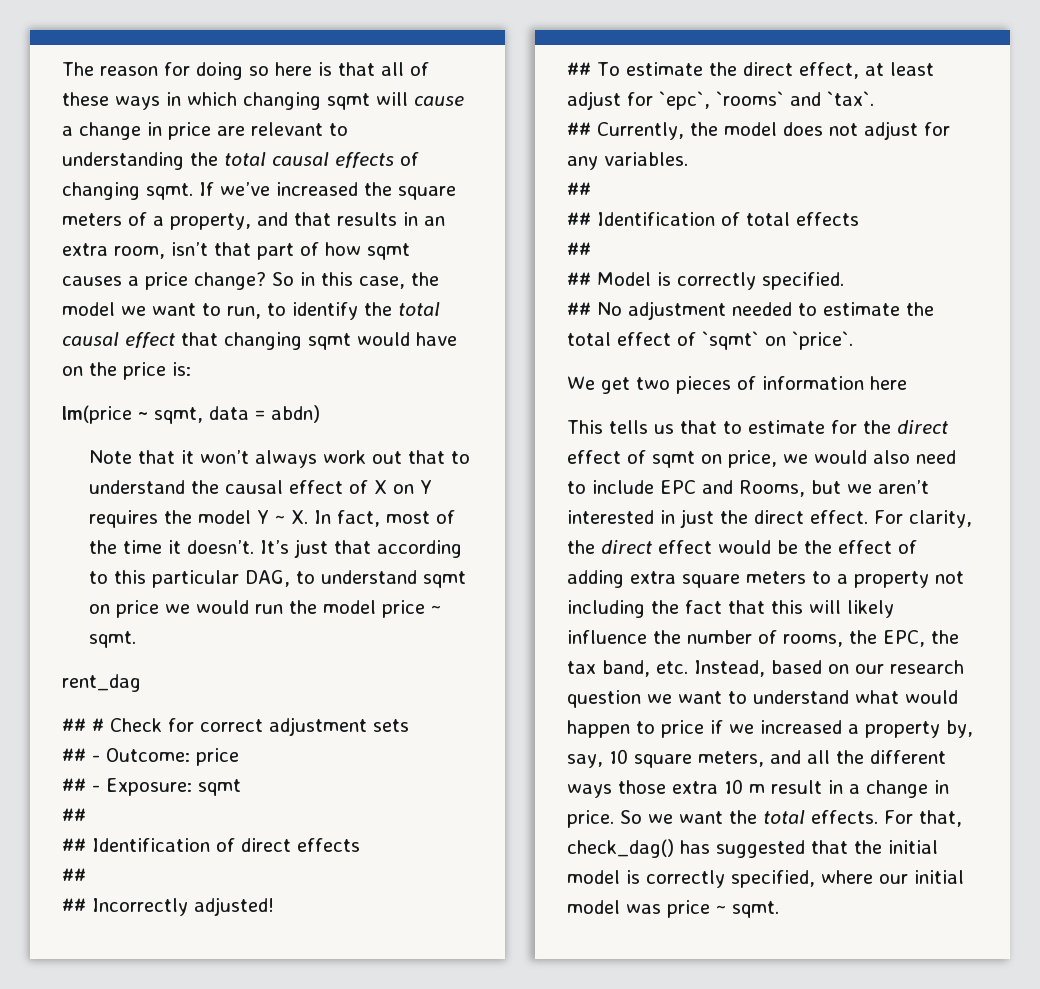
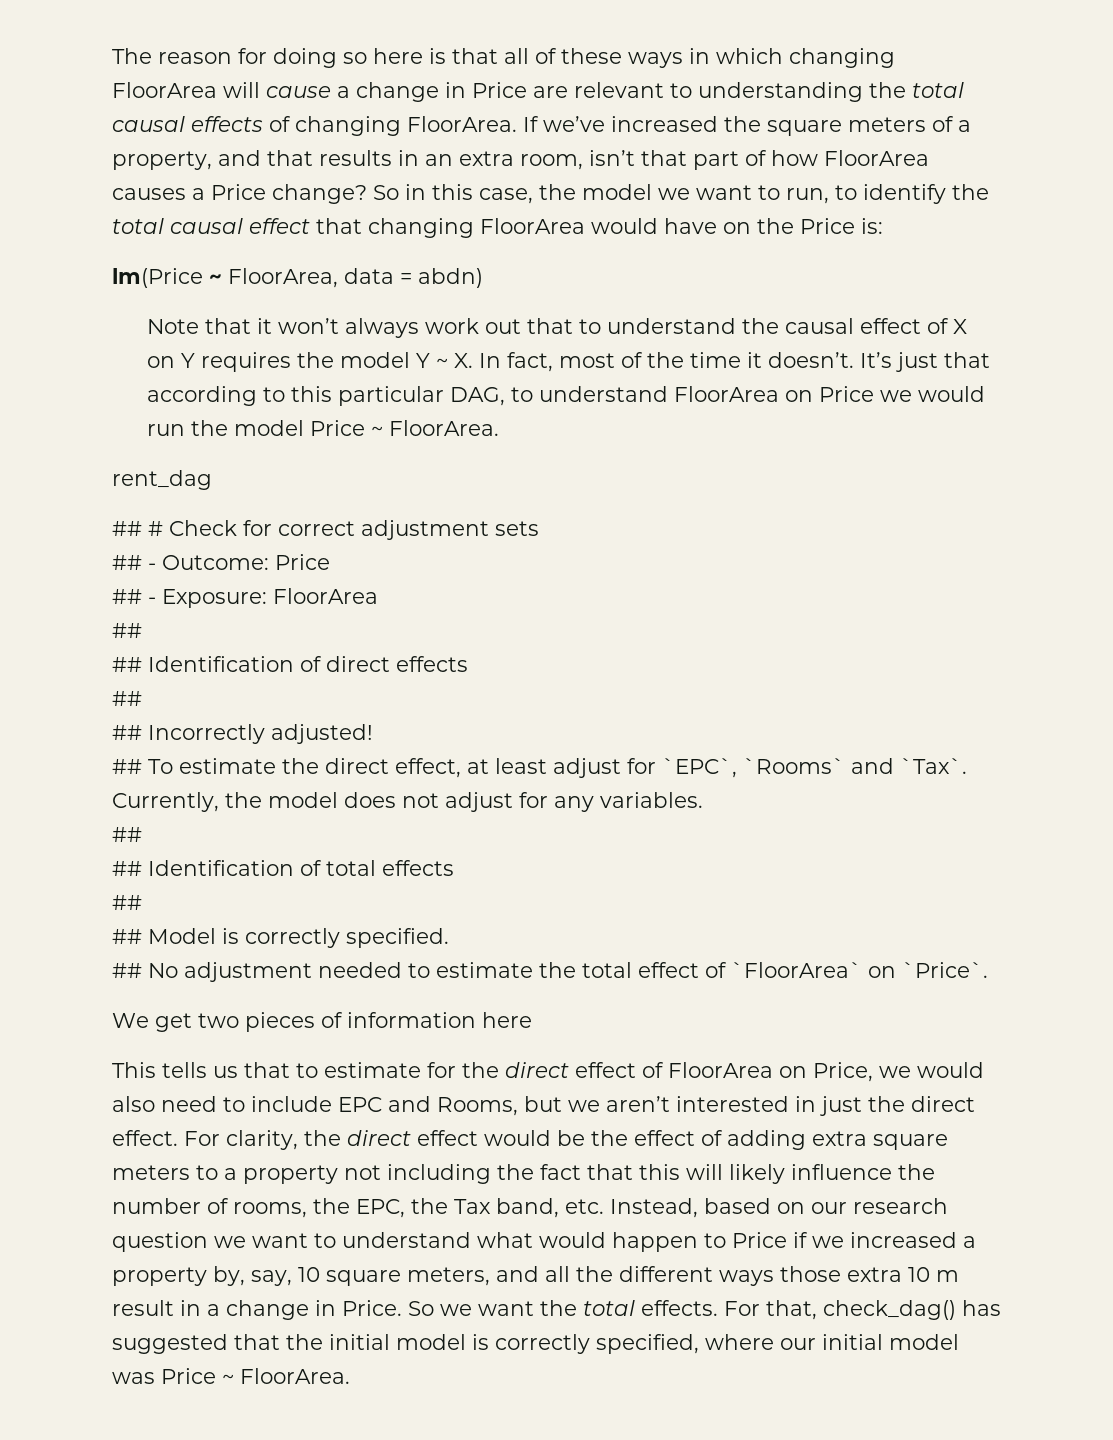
[327,93,370,110] sqmt -> [112,82,217,98] FloorArea
[168,122,211,140] price -> [472,82,527,98] Price
[146,183,193,200] sqmt. -> [407,116,517,132] FloorArea.
[367,243,410,260] sqmt -> [824,150,929,166] FloorArea
[145,272,188,290] price -> [211,184,266,200] Price
[308,333,351,350] sqmt -> [480,218,585,234] FloorArea
[123,362,166,380] price -> [800,218,855,234] Price
[62,405,203,424] lm(price ~ sqmt, -> [112,268,338,288] lm(Price ~ FloorArea,
[423,571,467,588] [89,600,160,618] sqmt on price -> [674,386,875,402] FloorArea on Price
[382,600,442,618] [89,631,137,648] price ~ sqmt. -> [310,420,500,436] Price ~ FloorArea.
[196,748,239,766] price -> [275,554,330,570] Price
[198,779,241,796] sqmt -> [273,588,378,604] FloorArea
[659,91,874,110] [567,122,591,136] `epc`, `rooms` and `tax`. // ## -> [662,758,967,778] `EPC`, `Rooms` and `Tax`.
[702,331,853,350] `sqmt` on `price`. -> [731,962,988,978] `FloorArea` on `Price`.
[652,450,777,468] sqmt on price, -> [668,1062,873,1082] FloorArea on Price,
[567,661,596,674] tax -> [454,1199,491,1214] Tax
[661,720,704,738] price -> [732,1232,787,1248] Price
[567,810,614,828] price. -> [342,1300,402,1316] Price.
[667,900,779,918] price ~ sqmt. -> [161,1368,350,1384] Price ~ FloorArea.

